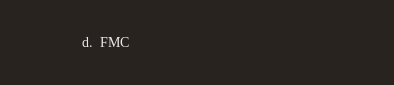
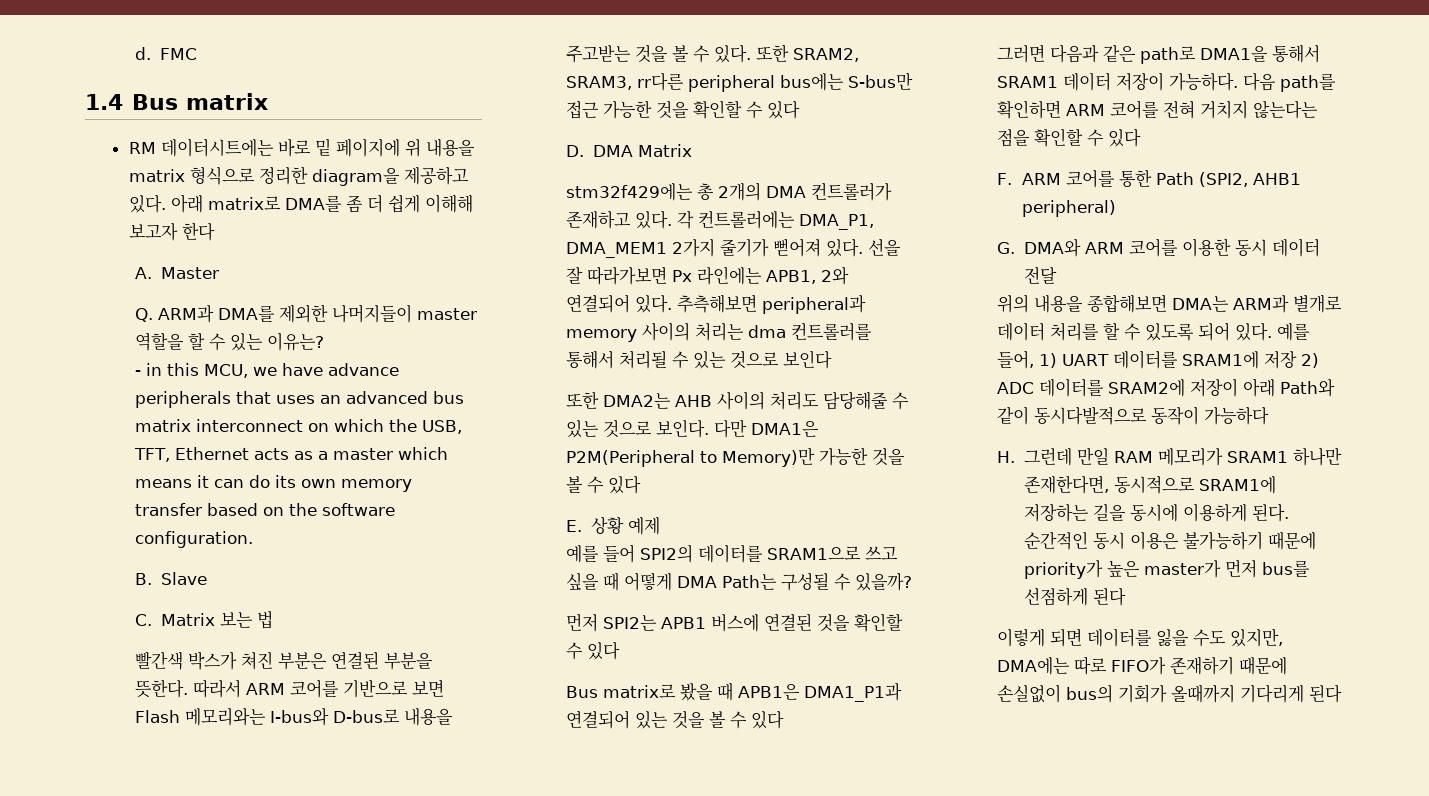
(130, 42) none -> [85,93,268,110] [128,138,475,157] [128,166,469,186] [128,194,473,213] [128,222,215,241] [135,267,219,279] [135,304,478,323] [135,332,325,351] [135,363,400,378] [135,391,465,408] [135,419,463,434] [134,447,449,462] [135,475,413,492] [135,503,396,516] [135,531,254,548] [135,572,207,585] [135,611,273,629] [135,651,434,670] [135,679,445,698] [135,707,454,726] [566,44,860,63] [566,72,914,92] [566,100,801,119] [566,144,692,157] [566,182,893,201] [566,210,875,230] [566,238,902,258] [566,266,850,285] [566,294,867,314] [566,322,873,342] [566,350,833,369] [566,391,910,410] [566,419,820,438] [566,447,906,467] [566,476,642,494] [566,516,661,535] [566,544,899,563] [566,572,913,591] [566,613,904,632] [566,642,621,660] [566,682,903,702] [566,710,785,729] [997,44,1321,64] [997,72,1337,92] [997,100,1319,119] [997,128,1142,147] [997,169,1302,188] [1022,200,1117,217] [997,238,1320,257] [1023,266,1057,284] [997,294,1343,313] [997,322,1311,341] [997,350,1320,369] [997,378,1336,397] [997,406,1270,425] [997,447,1342,466] [1023,475,1276,494] [1023,503,1289,522] [1023,531,1316,550] [1023,559,1310,579] [1023,587,1126,606] [997,628,1284,647] [997,656,1288,675] [997,684,1343,703] // 1.4 Bus matrix // RM 데이터시트에는 바로 밑 페이지에 위 내용을 matrix 형식으로 정리한 diagram을 제공하고 있다. 아래 matrix로 DMA를 좀 더 쉽게 이해해 보고자 한다 // A. Master // Q. ARM과 DMA를 제외한 나머지들이 master 역할을 할 수 있는 이유는? // - in this MCU, we have advance peripherals that uses an advanced bus matrix interconnect on which the USB, TFT, Ethernet acts as a master which means it can do its own memory transfer based on the software configuration. // B. Slave // C. Matrix 보는 법 // 빨간색 박스가 쳐진 부분은 연결된 부분을 뜻한다. 따라서 ARM 코어를 기반으로 보면 Flash 메모리와는 I-bus와 D-bus로 내용을 주고받는 것을 볼 수 있다. 또한 SRAM2, SRAM3, rr다른 peripheral bus에는 S-bus만 접근 가능한 것을 확인할 수 있다 // D. DMA Matrix // stm32f429에는 총 2개의 DMA 컨트롤러가 존재하고 있다. 각 컨트롤러에는 DMA_P1, DMA_MEM1 2가지 줄기가 뻗어져 있다. 선을 잘 따라가보면 Px 라인에는 APB1, 2와 연결되어 있다. 추측해보면 peripheral과 memory 사이의 처리는 dma 컨트롤러를 통해서 처리될 수 있는 것으로 보인다 // 또한 DMA2는 AHB 사이의 처리도 담당해줄 수 있는 것으로 보인다. 다만 DMA1은 P2M(Peripheral to Memory)만 가능한 것을 볼 수 있다 // E. 상황 예제 // 예를 들어 SPI2의 데이터를 SRAM1으로 쓰고 싶을 때 어떻게 DMA Path는 구성될 수 있을까? // 먼저 SPI2는 APB1 버스에 연결된 것을 확인할 수 있다 // Bus matrix로 봤을 때 APB1은 DMA1_P1과 연결되어 있는 것을 볼 수 있다 // 그러면 다음과 같은 path로 DMA1을 통해서 SRAM1 데이터 저장이 가능하다. 다음 path를 확인하면 ARM 코어를 전혀 거치지 않는다는 점을 확인할 수 있다 // F. ARM 코어를 통한 Path (SPI2, AHB1 peripheral) // G. DMA와 ARM 코어를 이용한 동시 데이터 전달 // 위의 내용을 종합해보면 DMA는 ARM과 별개로 데이터 처리를 할 수 있도록 되어 있다. 예를 들어, 1) UART 데이터를 SRAM1에 저장 2) ADC 데이터를 SRAM2에 저장이 아래 Path와 같이 동시다발적으로 동작이 가능하다 // H. 그런데 만일 RAM 메모리가 SRAM1 하나만 존재한다면, 동시적으로 SRAM1에 저장하는 길을 동시에 이용하게 된다. 순간적인 동시 이용은 불가능하기 때문에 priority가 높은 master가 먼저 bus를 선점하게 된다 // 이렇게 되면 데이터를 잃을 수도 있지만, DMA에는 따로 FIFO가 존재하기 때문에 손실없이 bus의 기회가 올때까지 기다리게 된다

